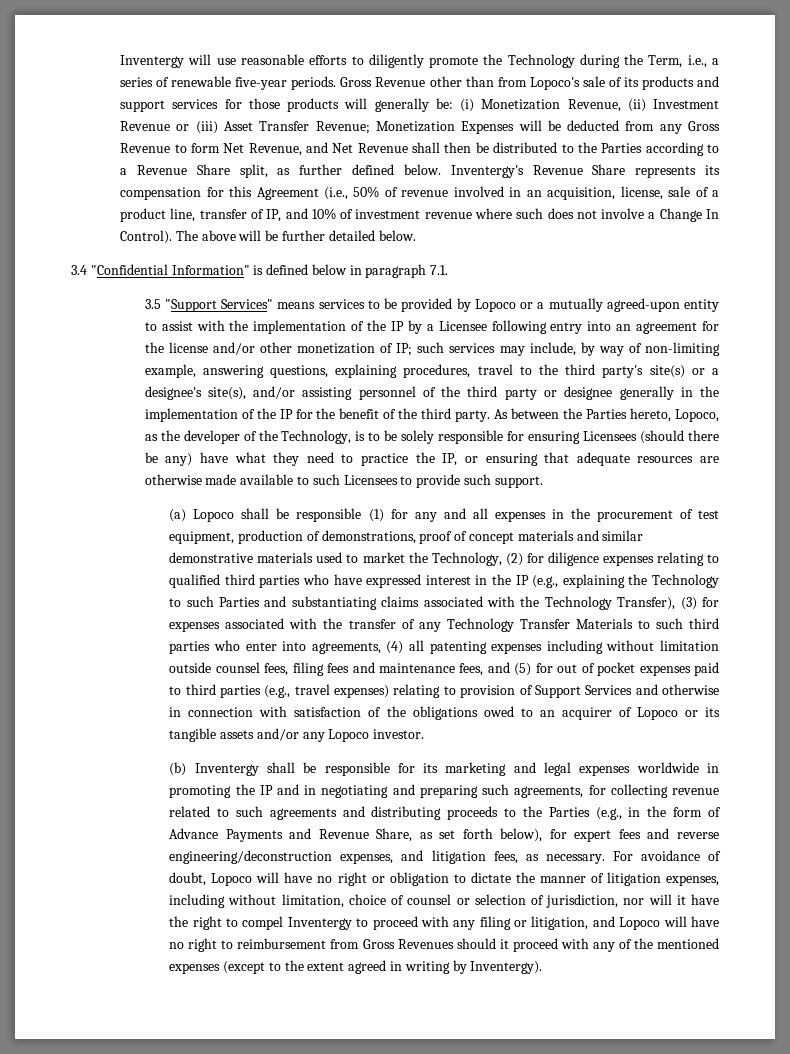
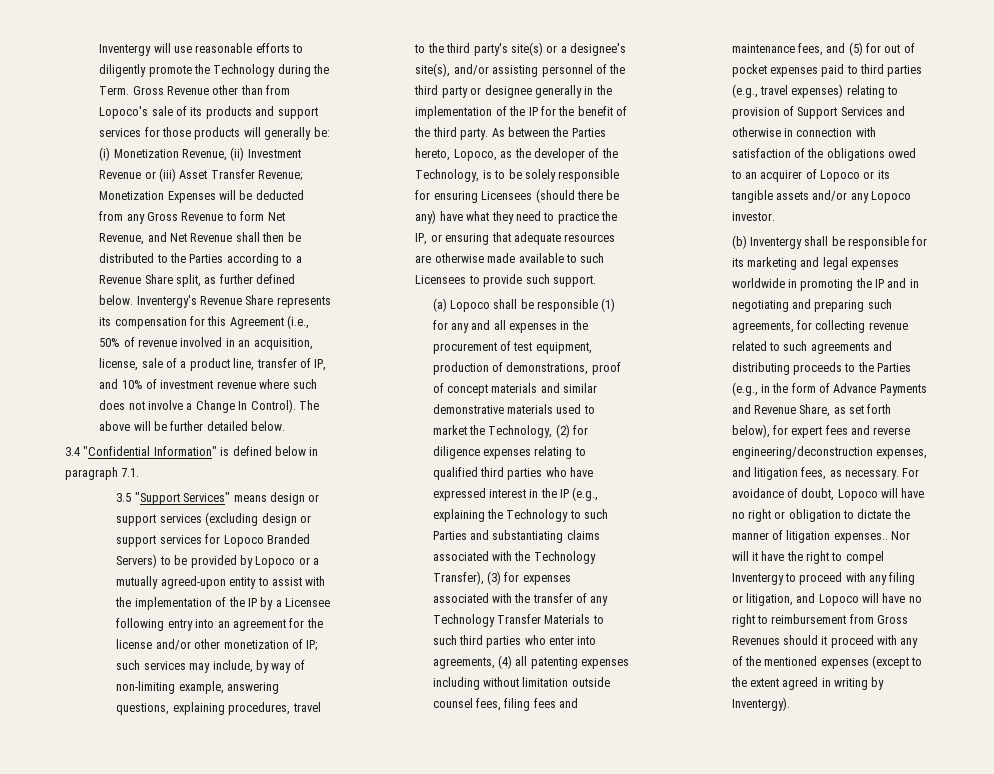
[648,55,719,68] [120,76,337,90] Term, i.e., a series of renewable five-year periods. -> [99,86,130,95] Term.
[318,299,365,309] services -> [269,492,320,505] [116,512,311,526] [116,534,310,547] [116,554,158,568] design or support services (excluding design or support services for Lopoco Branded Servers)
[666,875,720,886] [169,894,645,908] expenses, including without limitation, choice of counsel or selection of jurisdiction, nor -> [833,531,911,543] expenses.. Nor

